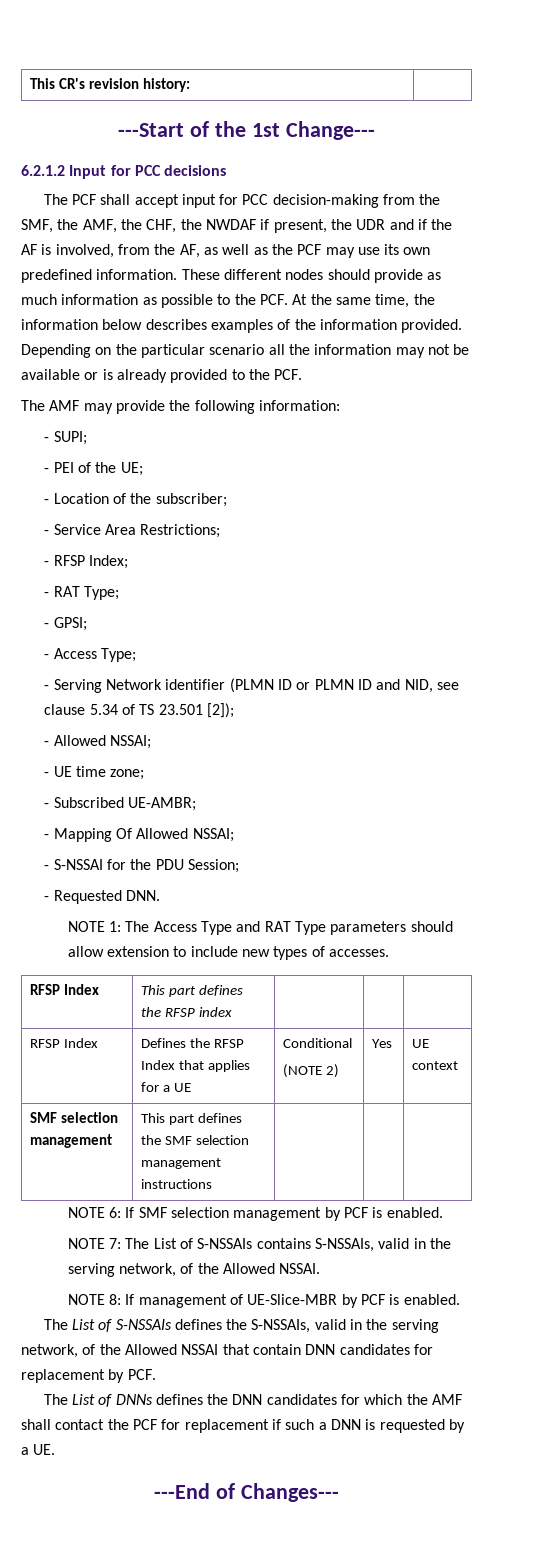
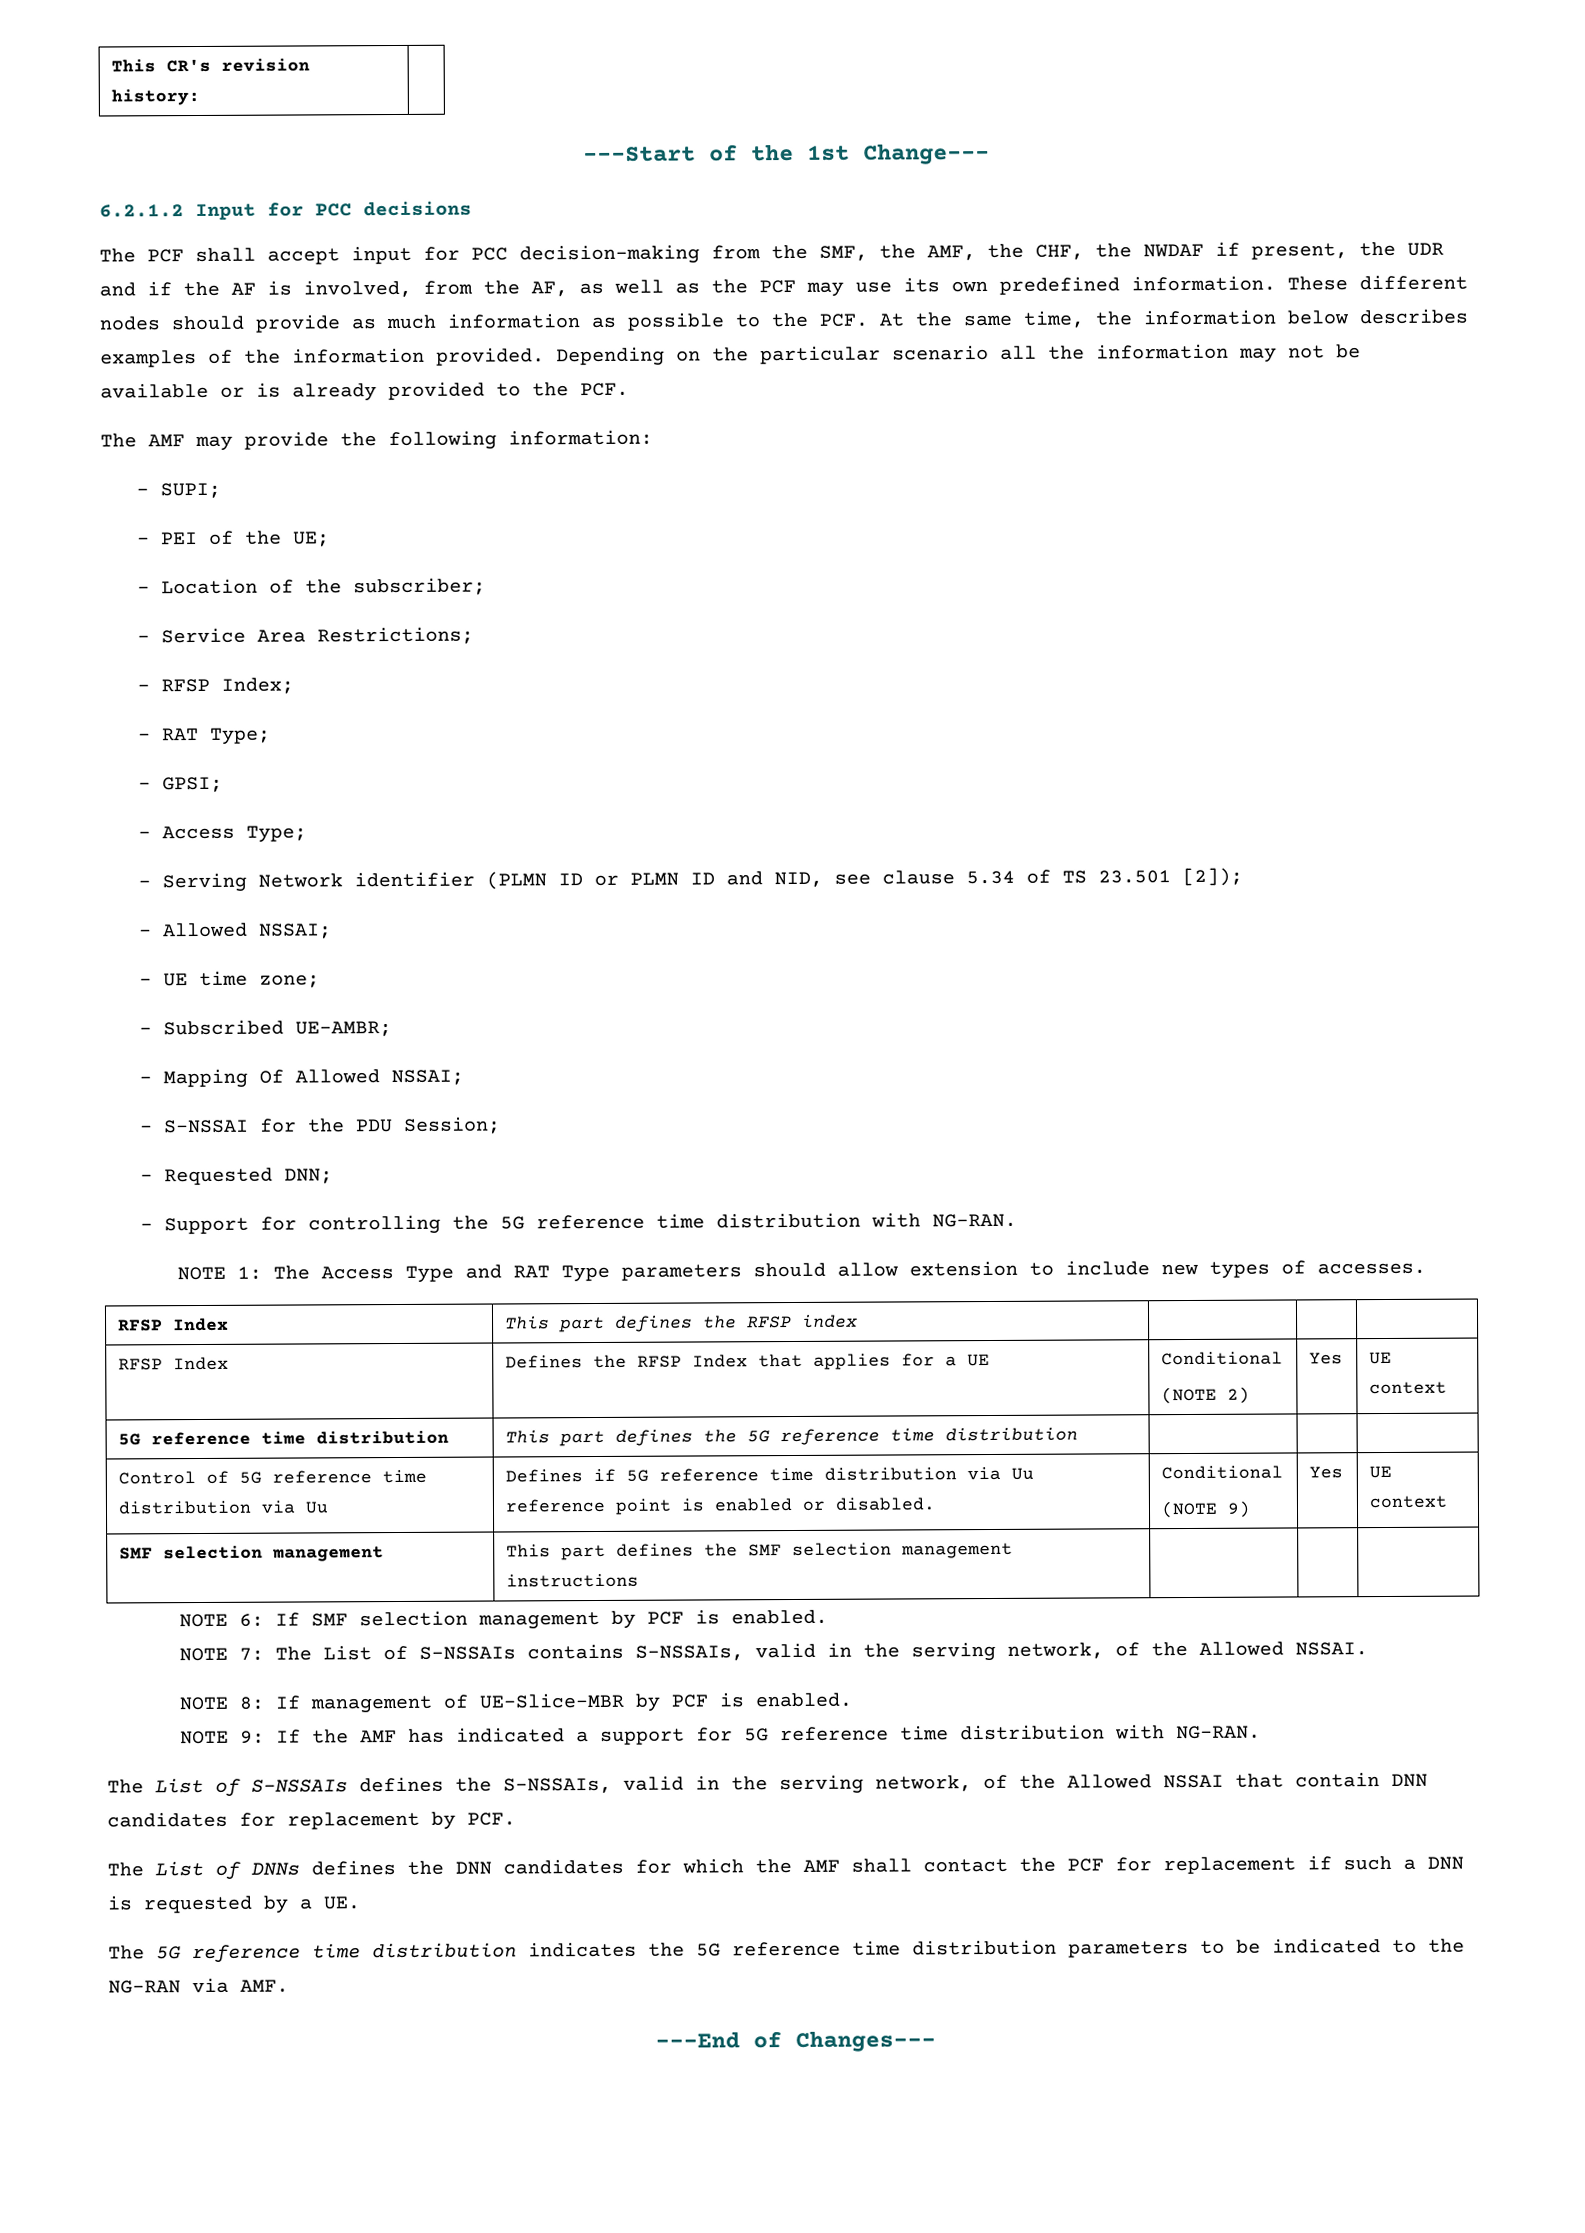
[125,890,160,901] DNN. -> [284,1168,334,1184] [140,1212,1018,1235] DNN; // - Support for controlling the 5G reference time distribution with NG-RAN.
(459, 1065) none -> [117,1430,449,1446] [504,1427,1078,1447] [117,1469,427,1485] [117,1500,329,1515] [504,1466,1034,1483] [504,1497,935,1515] [1160,1465,1283,1480] [1160,1500,1251,1519] [1308,1466,1343,1479] [1368,1465,1392,1479] [1368,1495,1447,1509] // 5G reference time distribution | This part defines the 5G reference time distribution | | | // Control of 5G reference time distribution via Uu | Defines if 5G reference time distribution via Uu reference point is enabled or disabled. | Conditional // (NOTE 9) | Yes | UE context
(460, 1299) none -> [179,1724,1261,1745] // NOTE 9: If the AMF has indicated a support for 5G reference time distribution with NG-RAN.
(56, 1449) none -> [108,1938,1465,1964] [108,1977,289,1994] // The 5G reference time distribution indicates the 5G reference time distribution parameters to be indicated to the NG-RAN via AMF.

